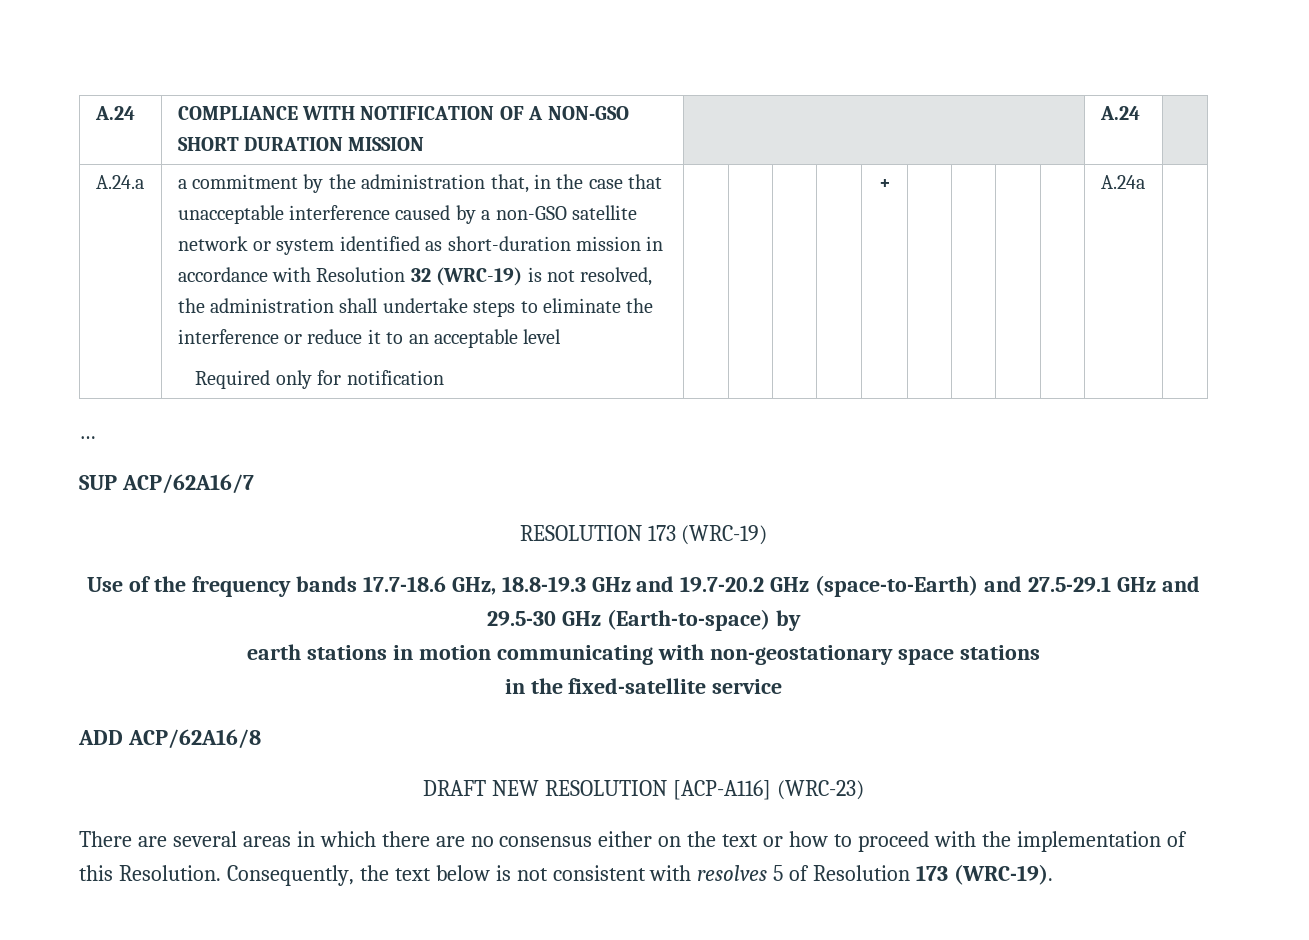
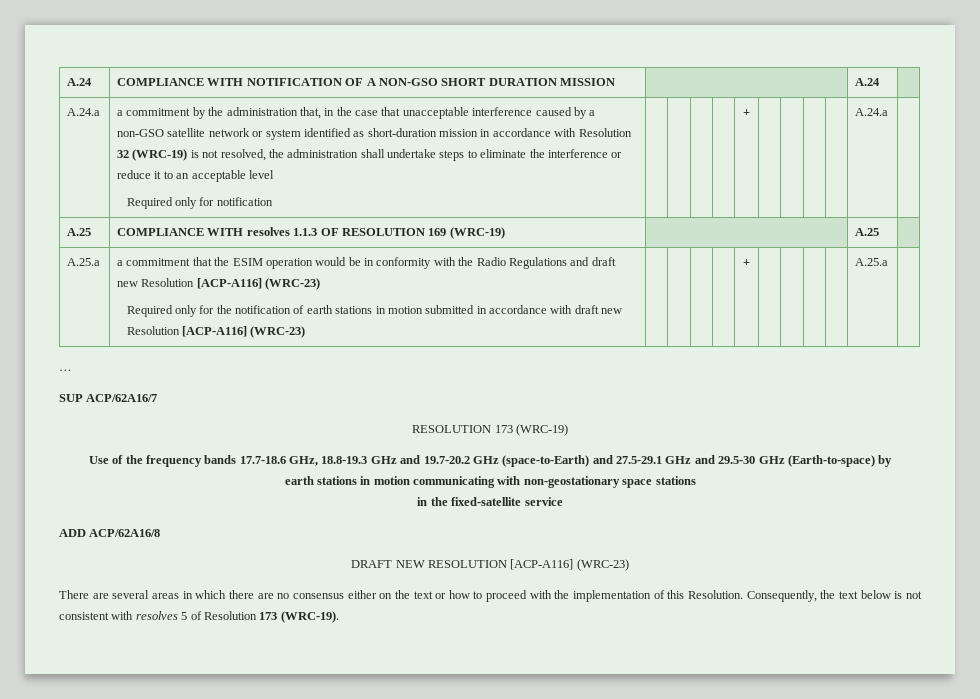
[1100,175,1145,189] A.24a -> [855,108,889,116] [67,228,92,236] [117,227,505,239] [855,228,880,236] [67,258,101,266] [117,257,616,269] [117,278,321,290] [126,305,623,317] [126,326,306,338] [743,259,750,266] [855,258,889,266] A.24.a | // A.25 | COMPLIANCE WITH resolves 1.1.3 OF RESOLUTION 169 (WRC-19) | | A.25 | // A.25.a | a commitment that the ESIM operation would be in conformity with the Radio Regulations and draft new Resolution [ACP-A116] (WRC-23) // Required only for the notification of earth stations in motion submitted in accordance with draft new Resolution [ACP-A116] (WRC-23) | | | | | + | | | | | A.25.a

